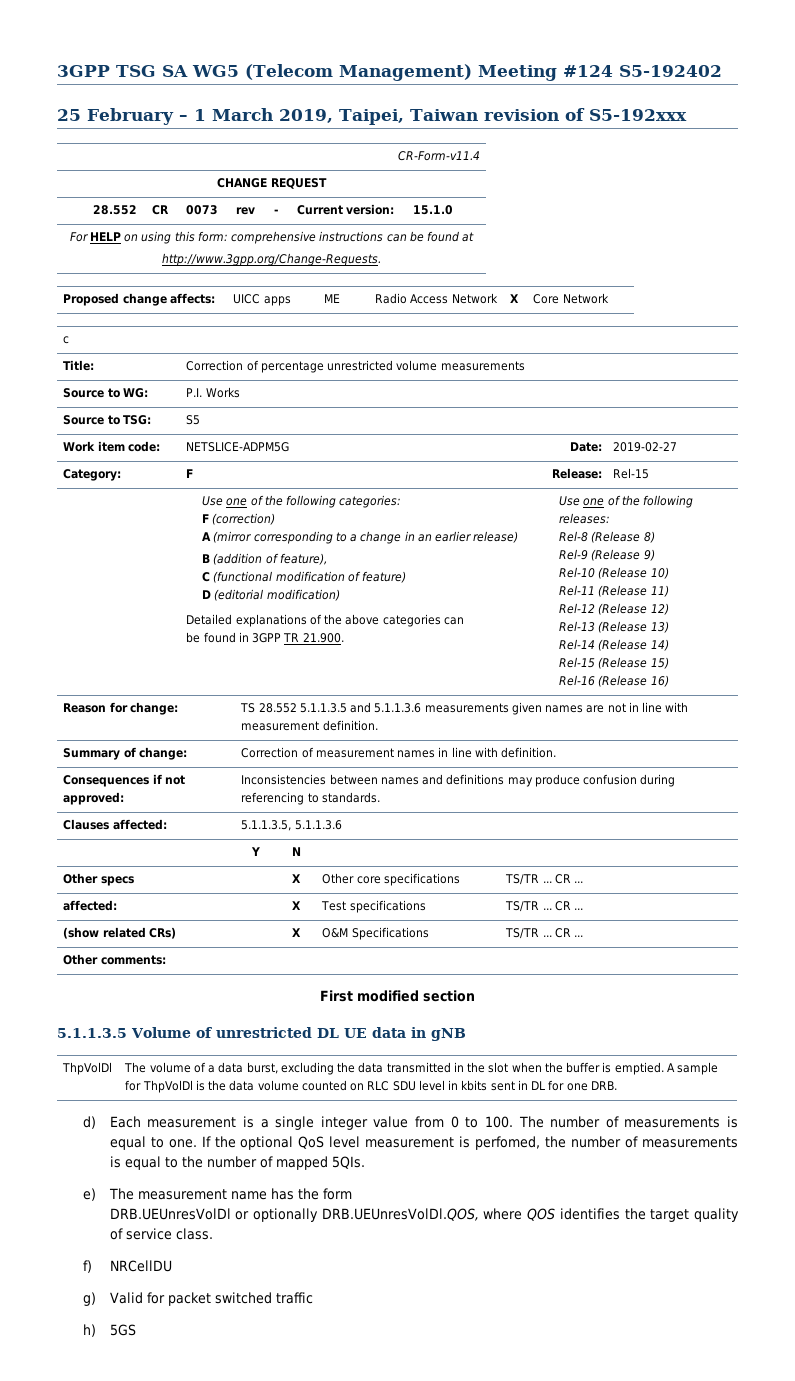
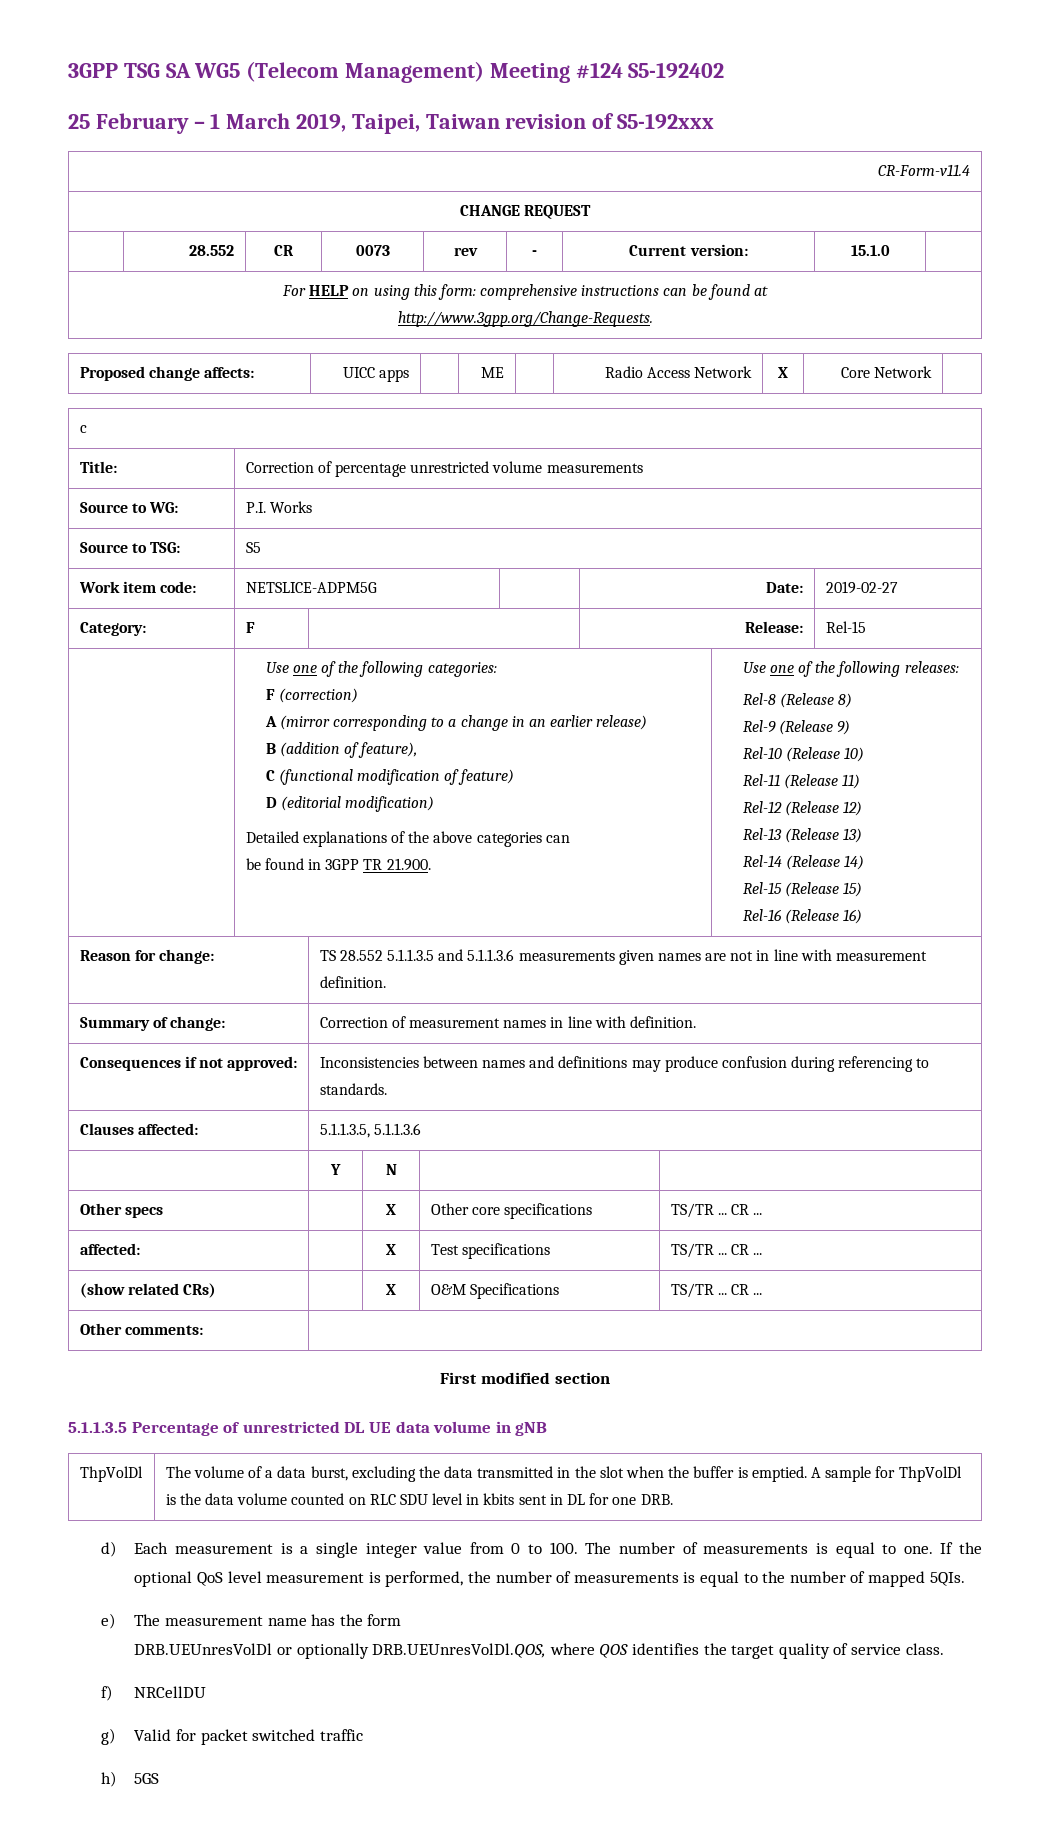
[131,1027,191,1038] Volume -> [131,1422,219,1436] Percentage
(406, 1032) none -> [433,1421,492,1433] volume
[475,1136,541,1150] perfomed, -> [385,1571,464,1587] performed,

